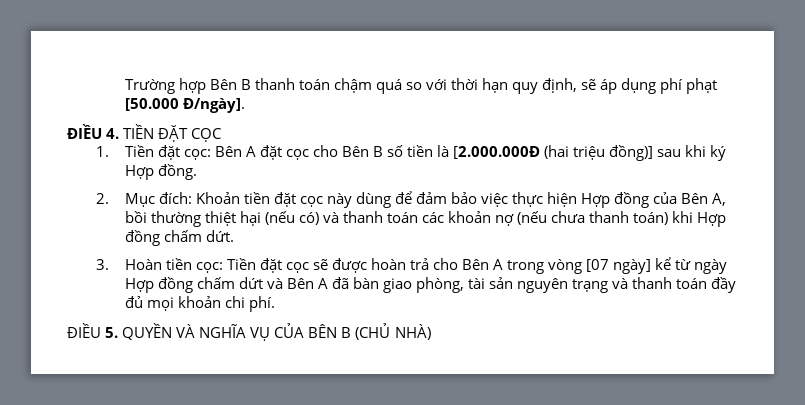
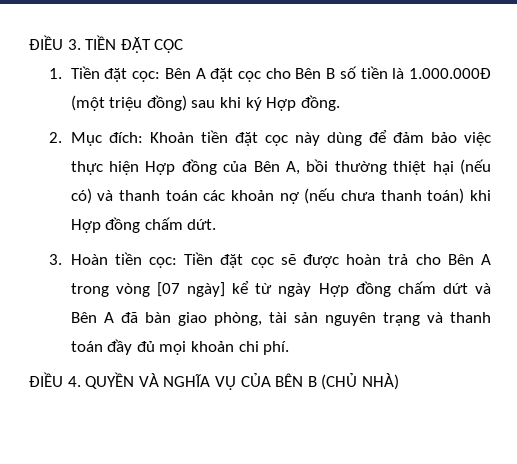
[124,78,718,94] [124,98,245,113] [67,124,120,139] Trường hợp Bên B thanh toán chậm quá so với thời hạn quy định, sẽ áp dụng phí phạt [50.000 Đ/ngày]. // ĐIỀU 4. -> [29,35,81,50] ĐIỀU 3.
[453,145,654,161] [2.000.000Đ (hai triệu đồng)] -> [409,68,492,79] [70,95,187,111] 1.000.000Đ (một triệu đồng)
[105,327,119,338] 5. -> [67,376,81,387] 4.

